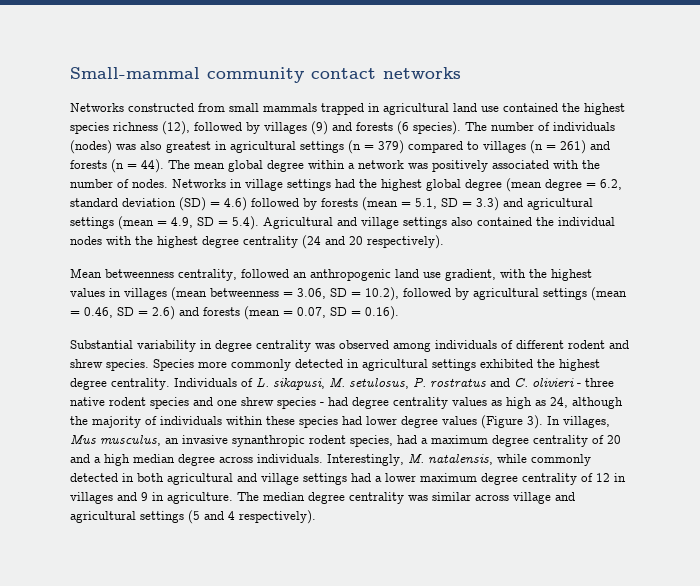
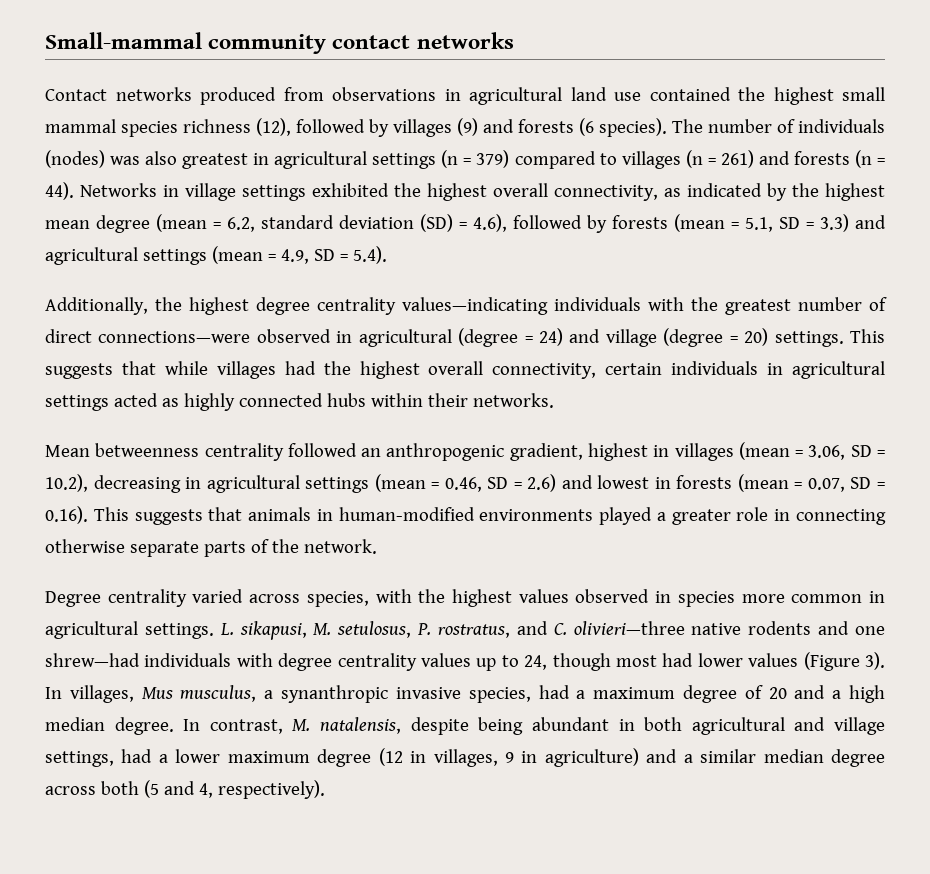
[70,103,364,115] Networks constructed from small mammals trapped -> [45,87,436,105] Contact networks produced from observations
(625, 109) none -> [842,87,885,101] [45,119,116,133] small mammal
[168,160,600,172] [70,179,168,188] The mean global degree within a network was positively associated with the number of nodes. -> (74, 191) none
[335,179,461,191] had the highest global -> [312,183,885,201] [45,220,90,229] exhibited the highest overall connectivity, as indicated by the highest mean
[545,179,582,191] degree -> (207, 223) none
[224,197,247,211] 4.6) -> [473,214,507,232] 4.6),
[263,217,615,229] [70,235,444,249] Agricultural and village settings also contained the individual nodes with the highest degree centrality (24 and 20 respectively). -> [45,297,887,315] [45,328,886,347] [45,361,885,379] [45,393,554,411] // Additionally, the highest degree centrality values—indicating individuals with the greatest number of direct connections—were observed in agricultural (degree = 24) and village (degree = 20) settings. This suggests that while villages had the highest overall connectivity, certain individuals in agricultural settings acted as highly connected hubs within their networks.
[178,269,237,281] centrality, -> [204,443,284,461] centrality
[395,269,592,281] [70,288,105,297] land use gradient, with the highest values -> [509,443,648,461] gradient, highest
[210,288,279,297] betweenness -> (790, 451) none
[403,288,469,300] followed by -> [93,475,202,493] decreasing in
(199, 311) none -> [597,475,671,489] lowest in
[70,340,629,352] [70,359,600,371] [70,378,253,390] // Substantial variability in degree centrality was observed among individuals of different rodent and shrew species. Species more commonly detected in agricultural settings exhibited the highest degree centrality. Individuals of -> [93,507,886,525] [45,539,377,557] [45,589,885,607] [45,621,214,639] This suggests that animals in human-modified environments played a greater role in connecting otherwise separate parts of the network. // Degree centrality varied across species, with the highest values observed in species more common in agricultural settings.
[430,378,486,387] rostratus -> [437,624,510,638] rostratus,
[532,378,614,387] [70,397,623,409] [70,416,338,428] olivieri - three native rodent species and one shrew species - had degree centrality values as high as 24, although the majority of individuals within these species -> [573,621,885,635] [45,653,657,671] olivieri—three native rodents and one shrew—had individuals with degree centrality values up to 24, though most
[401,416,438,428] degree -> (743, 660) none
[165,435,346,447] an invasive synanthropic rodent -> [264,685,461,703] a synanthropic invasive
[533,435,588,447] centrality -> (737, 694) none
[178,453,591,466] [70,473,118,482] degree across individuals. Interestingly, M. natalensis, while commonly detected -> [114,717,609,735] degree. In contrast, M. natalensis, despite being abundant
[303,473,347,485] settings -> [45,751,114,767] settings,
[522,473,626,485] [70,492,575,504] [70,511,184,523] centrality of 12 in villages and 9 in agriculture. The median degree centrality was similar across village and agricultural settings -> [378,748,885,767] [45,781,139,795] (12 in villages, 9 in agriculture) and a similar median degree across both
[228,511,235,520] 4 -> [198,783,213,798] 4,

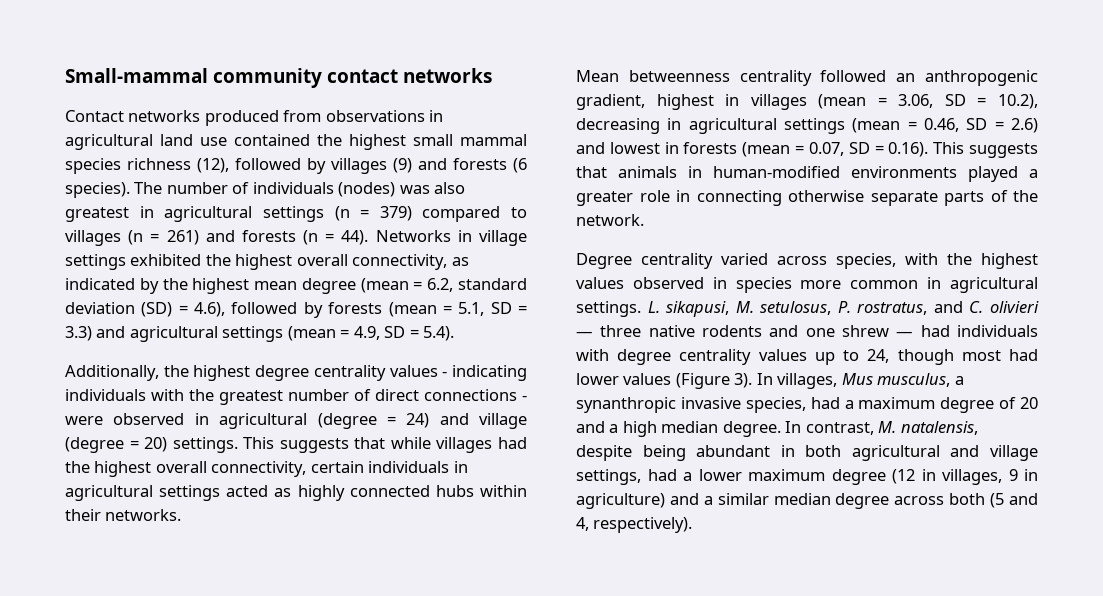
[402,297,548,315] values—indicating -> [389,365,527,381] values - indicating
[98,331,251,343] connections—were -> [424,389,527,401] [65,416,103,425] connections - were
[573,621,685,635] olivieri—three -> [990,301,1039,313] [576,325,642,337] olivieri — three
[45,653,140,667] shrew—had -> [842,325,950,337] shrew — had

